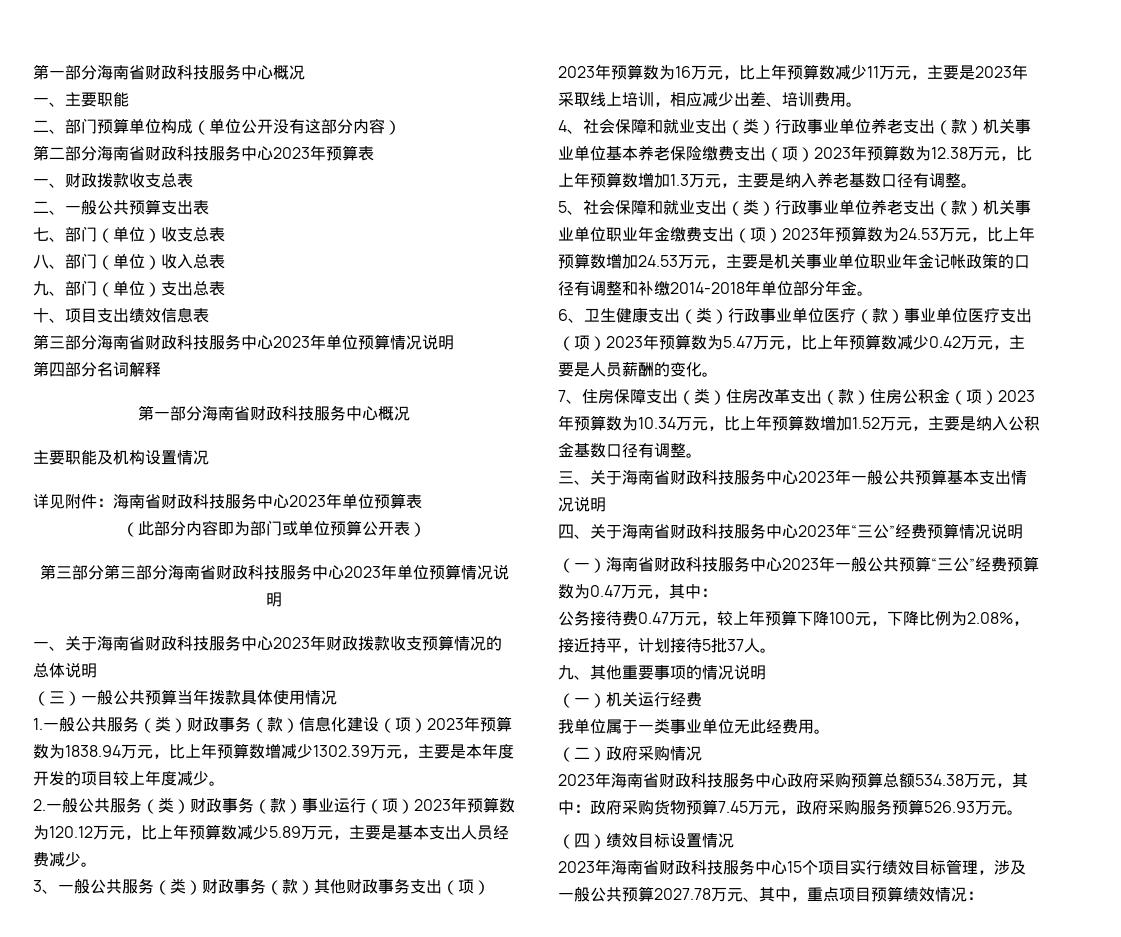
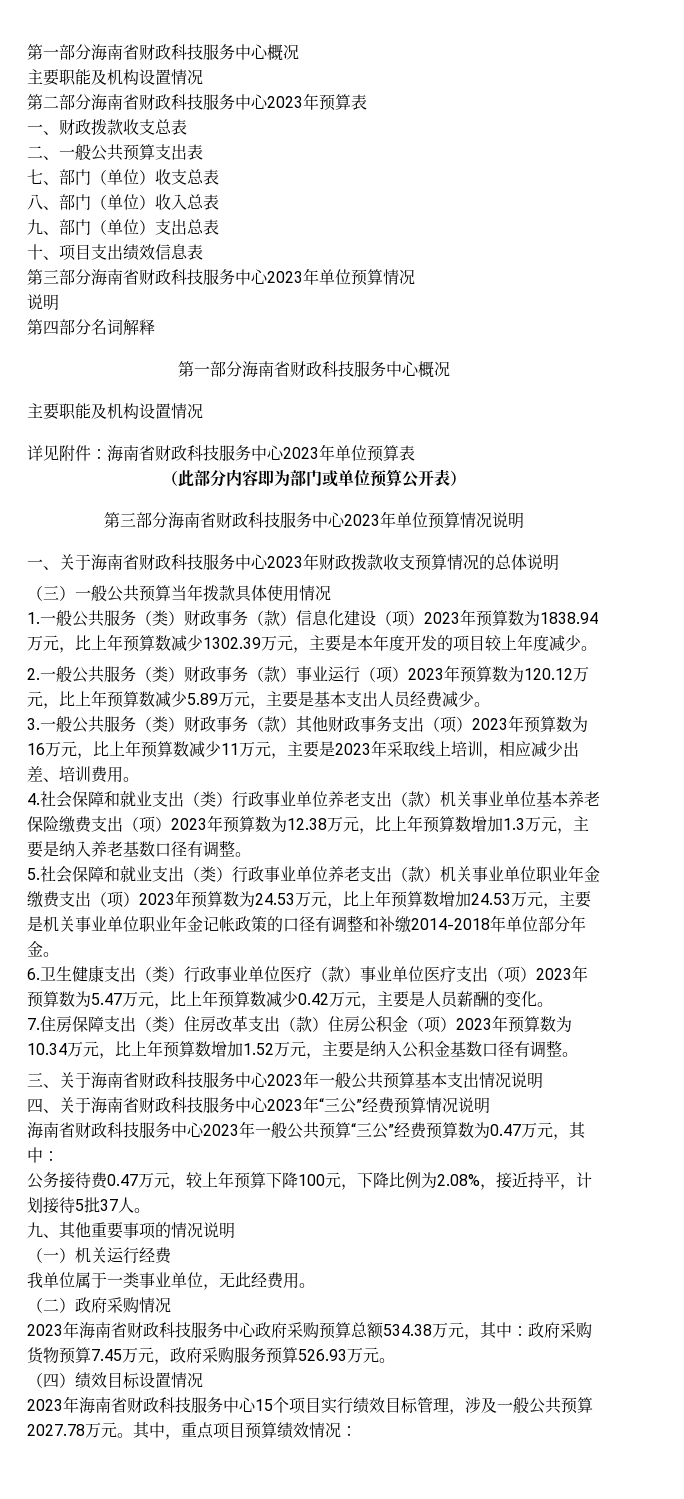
[33,64,305,80] [33,92,129,107] [33,118,401,135] 第一部分海南省财政科技服务中心概况 // 一、主要职能 // 二、部门预算单位构成（单位公开没有这部分内容） -> [27,44,299,61] [27,69,203,86] 第一部分海南省财政科技服务中心概况 // 主要职能及机构设置情况
(422, 342) none -> (415, 277) //
[103,564,168,580] 第三部分 -> (168, 520) none
[265,743,281,759] 增 -> (171, 643) none
[33,880,58,894] 3、 -> [27,718,40,730] 3.
[558,120,583,134] 4、 -> [27,793,40,805] 4.
[558,201,583,215] 5、 -> [27,868,40,880] 5.
[558,309,584,323] 6、 -> [27,968,40,980] 6.
[558,390,582,404] 7、 -> [27,1018,40,1030] 7.
[558,558,606,573] （一） -> (490, 1105) none
(734, 726) none -> [203,1284,219,1290] ，
[743,897,759,902] 、 -> [117,1433,133,1438] 。

